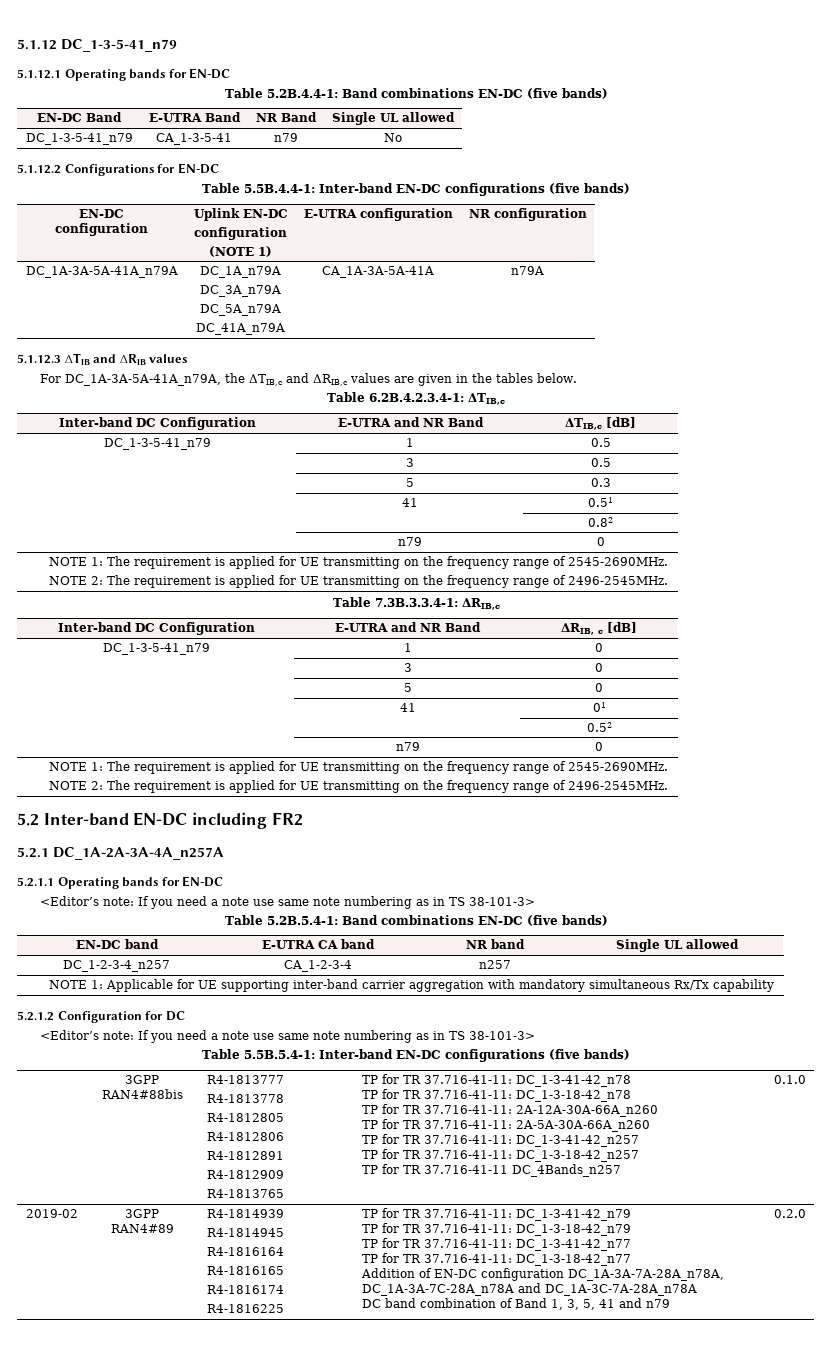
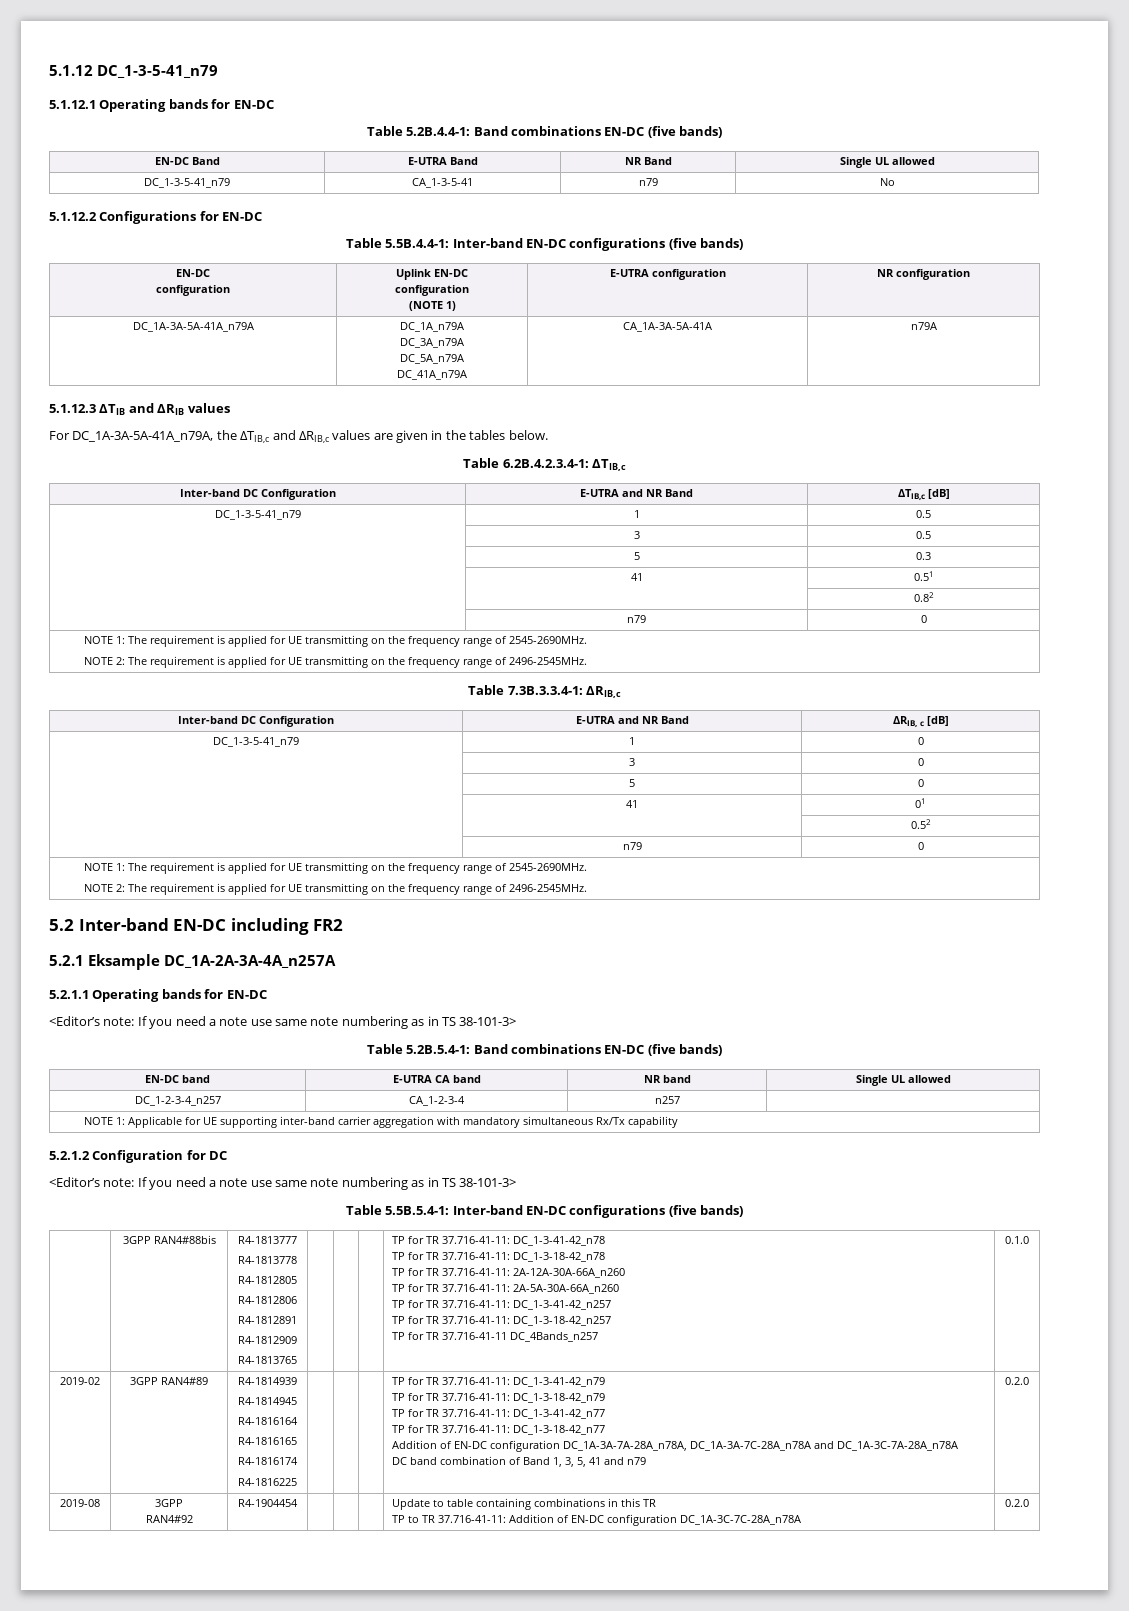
(49, 852) none -> [88,954,160,970] Eksample
(806, 1213) none -> [60,1499,100,1507] [155,1499,183,1507] [145,1515,193,1523] [238,1499,298,1507] [392,1498,657,1510] [392,1514,802,1526] [1005,1499,1029,1507] // 2019-08 | 3GPP // RAN4#92 | R4-1904454 | | | | Update to table containing combinations in this TR // TP to TR 37.716-41-11: Addition of EN-DC configuration DC_1A-3C-7C-28A_n78A | 0.2.0

